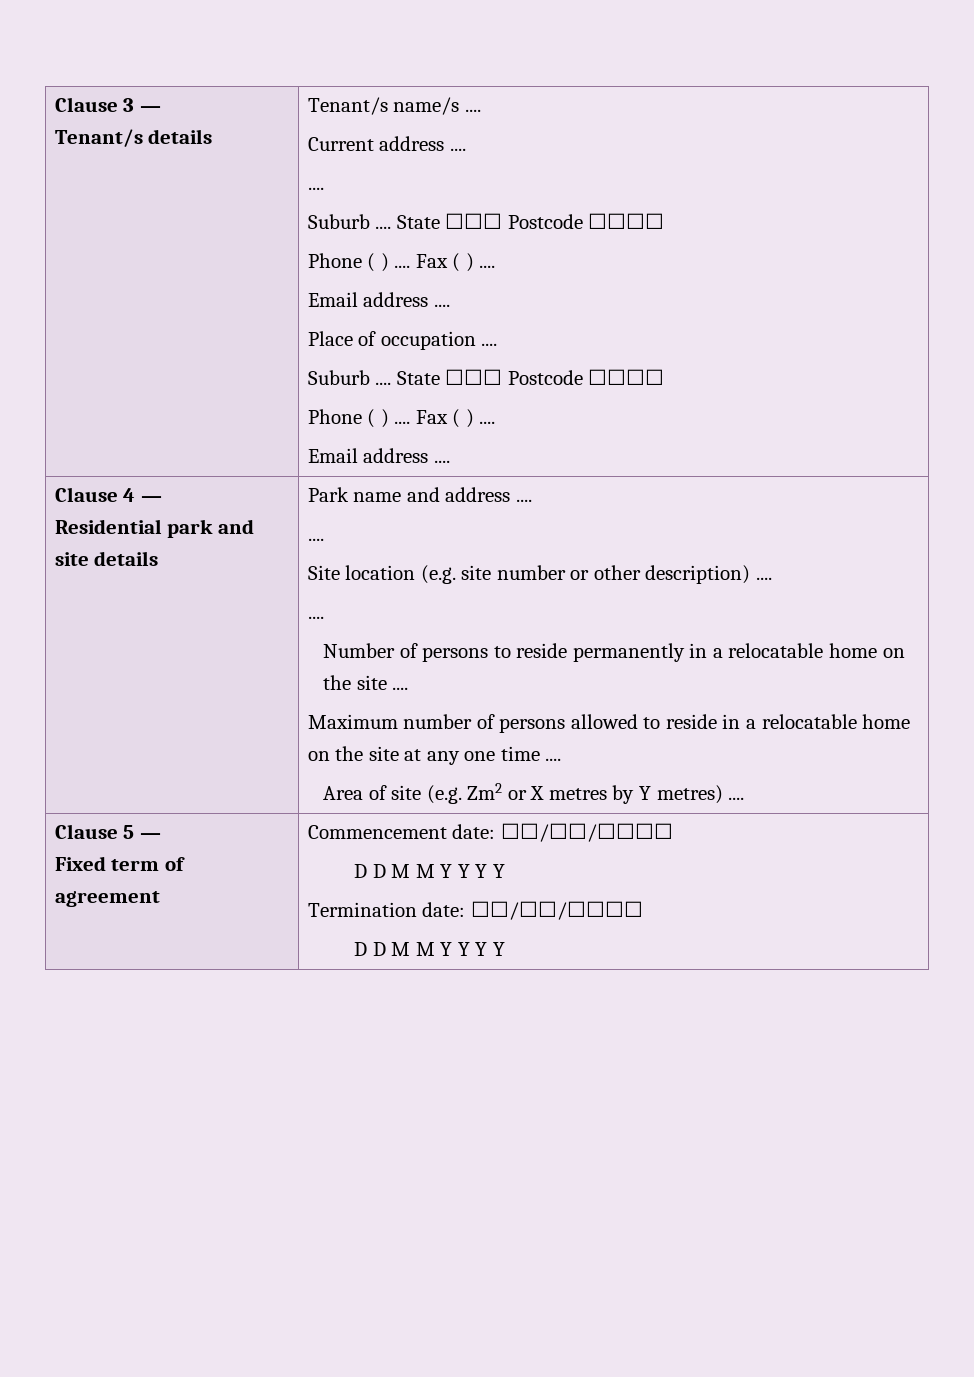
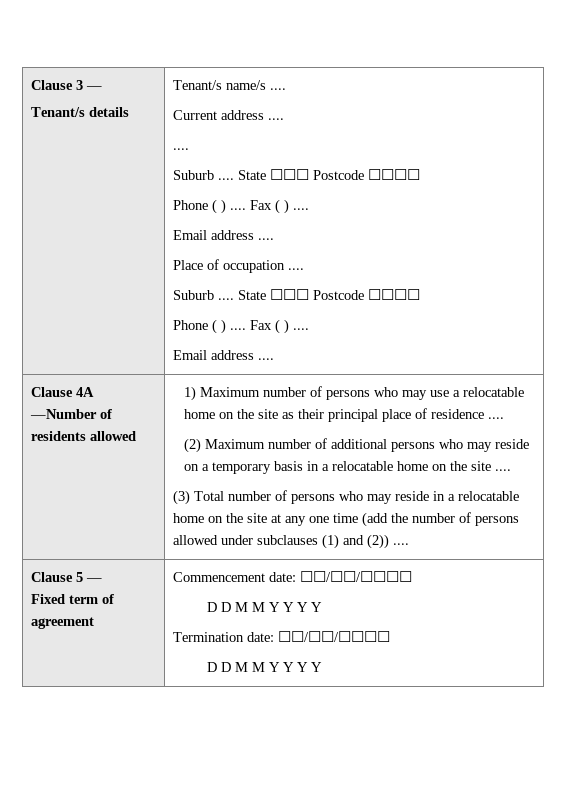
[123,488,162,502] [54,519,254,538] [54,551,159,566] [307,487,532,502] [307,538,324,541] [307,565,773,584] [307,616,324,619] [323,643,685,662] 4 — // Residential park and site details | Park name and address .... // .... // Site location (e.g. site number or other description) .... // .... // Number of persons to reside permanently -> [75,387,94,397] [29,409,112,419] [30,431,136,441] [184,386,525,401] [184,408,505,422] [184,438,530,453] [184,461,304,474] 4A —Number of residents allowed | 1) Maximum number of persons who may use a relocatable home on the site as their principal place of residence .... // (2) Maximum number of additional persons who may reside on a temporary basis
[307,714,661,733] Maximum number of persons allowed to -> [172,490,392,505] (3) Total number of persons who may
[545,758,562,761] [323,783,723,804] .... // Area of site (e.g. Zm2 or X metres by Y metres) -> [361,512,519,527] [172,534,389,549] (add the number of persons allowed under subclauses (1) and (2))

